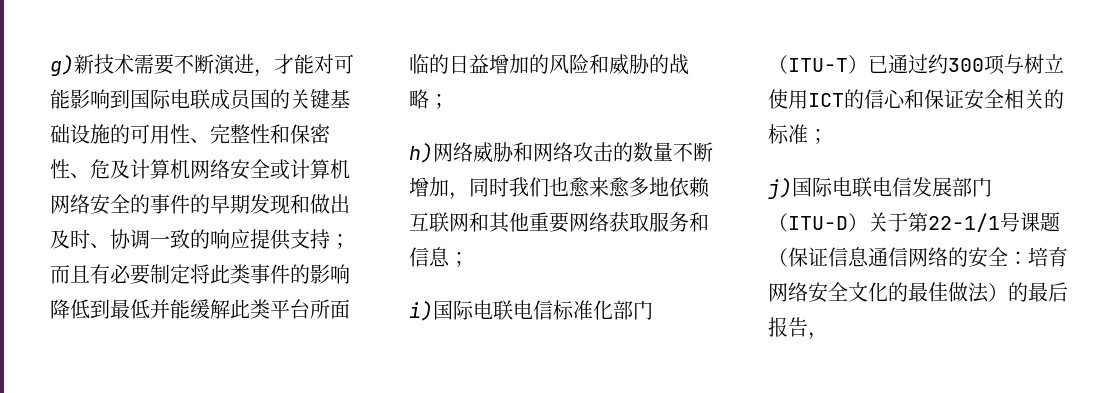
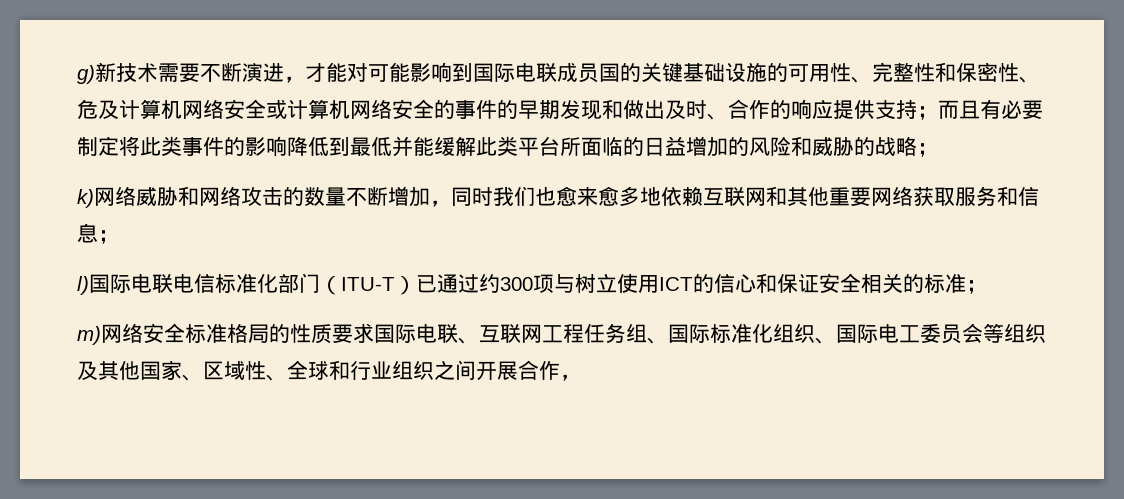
[110,229,190,249] 协调一致 -> [728,99,770,119] 合作
[409,143,433,163] h) -> [77,189,94,208] k)
[409,301,433,321] i) -> [77,276,89,295] l)
[768,177,992,199] [768,212,1060,232] [768,247,1068,268] [768,282,1068,303] [768,317,808,337] j)国际电联电信发展部门（ITU-D）关于第22-1/1号课题（保证信息通信网络的安全：培育网络安全文化的最佳做法）的最后报告 -> [77,323,1046,345] [77,360,560,381] m)网络安全标准格局的性质要求国际电联、互联网工程任务组、国际标准化组织、国际电工委员会等组织及其他国家、区域性、全球和行业组织之间开展合作

